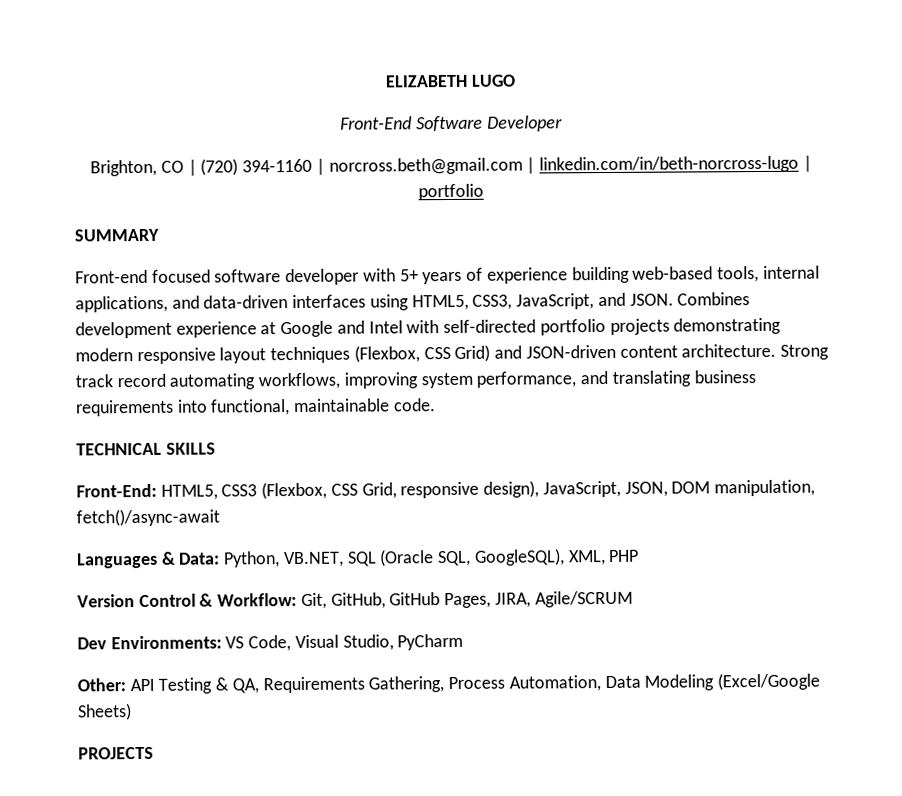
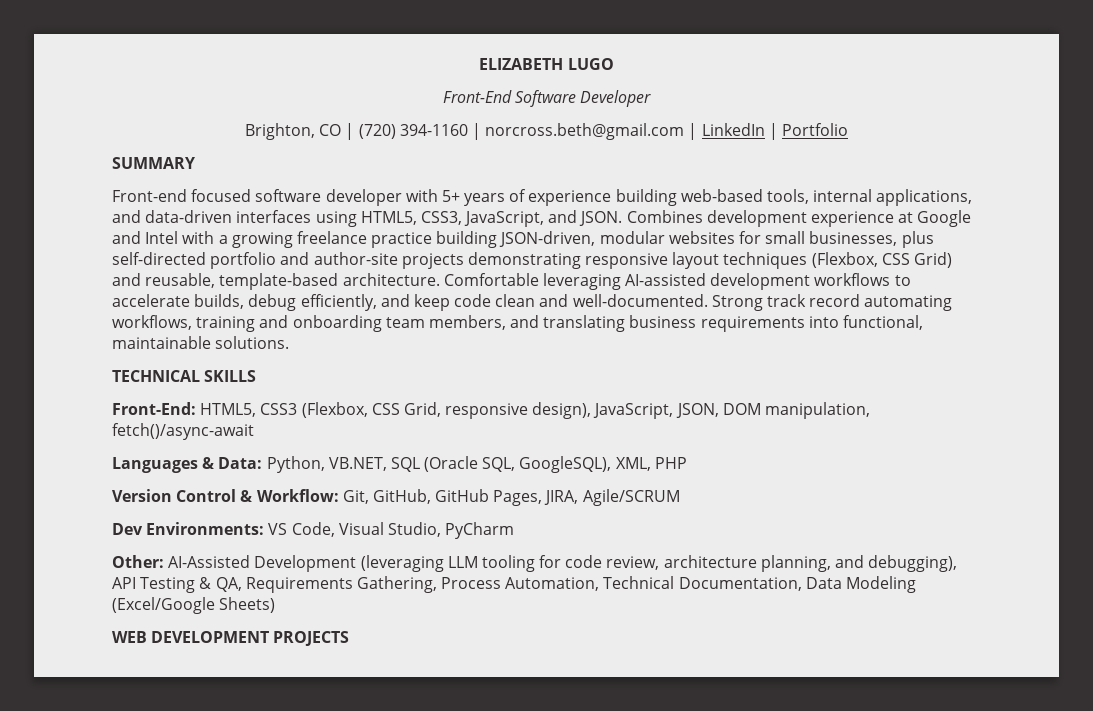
[539,155,812,174] [418,183,484,201] linkedin.com/in/beth-norcross-lugo | portfolio -> [701,123,848,140] LinkedIn | Portfolio
[443,319,606,336] self-directed portfolio -> [218,231,934,248] [112,252,398,269] a growing freelance practice building JSON-driven, modular websites for small businesses, plus self-directed portfolio and author-site
[75,348,133,362] modern -> (581, 260) none
[525,343,777,359] JSON-driven content architecture. -> [145,273,911,290] [112,294,708,311] reusable, template-based architecture. Comfortable leveraging AI-assisted development workflows to accelerate builds, debug efficiently, and keep code clean and well-documented.
[343,371,577,389] improving system performance, -> [196,315,506,332] training and onboarding team members,
[393,398,436,412] code. -> [215,336,290,349] solutions.
(126, 685) none -> [168,555,958,572] AI-Assisted Development (leveraging LLM tooling for code review, architecture planning, and debugging),
(601, 683) none -> [603,576,802,591] Technical Documentation,
(132, 712) none -> [112,631,270,643] WEB DEVELOPMENT

